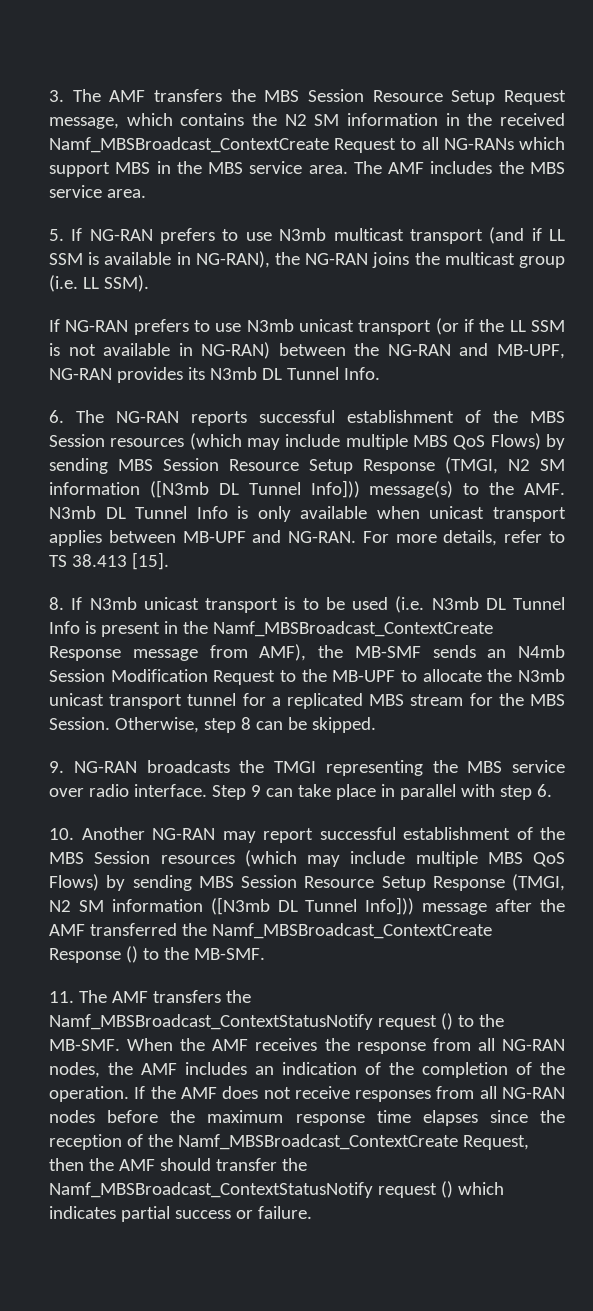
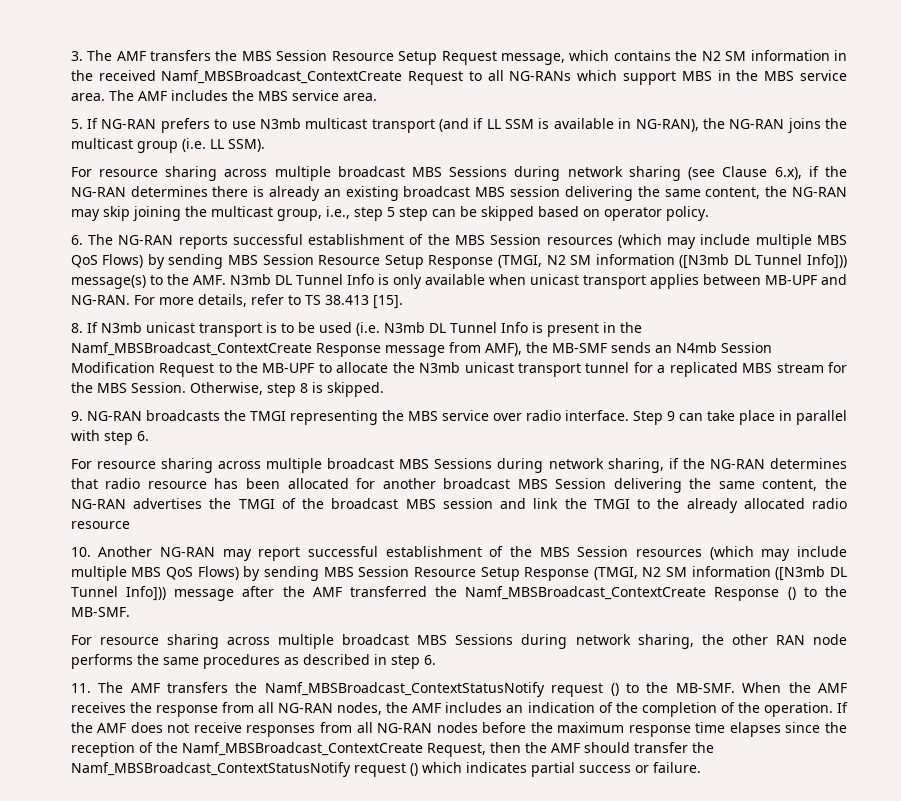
[49,318,566,335] [49,342,565,359] [49,367,380,383] If NG-RAN prefers to use N3mb unicast transport (or if the LL SSM is not available in NG-RAN) between the NG-RAN and MB-UPF, NG-RAN provides its N3mb DL Tunnel Info. -> [70,166,848,181] [70,186,848,201] [70,206,709,221] For resource sharing across multiple broadcast MBS Sessions during network sharing (see Clause 6.x), if the NG-RAN determines there is already an existing broadcast MBS session delivering the same content, the NG-RAN may skip joining the multicast group, i.e., step 5 step can be skipped based on operator policy.
[256,717,308,730] can be -> [311,382,323,393] is
(552, 790) none -> [70,458,847,473] [70,478,848,493] [70,498,847,513] [70,521,130,529] // For resource sharing across multiple broadcast MBS Sessions during network sharing, if the NG-RAN determines that radio resource has been allocated for another broadcast MBS Session delivering the same content, the NG-RAN advertises the TMGI of the broadcast MBS session and link the TMGI to the already allocated radio resource
(266, 954) none -> [70,634,847,649] [70,654,436,669] // For resource sharing across multiple broadcast MBS Sessions during network sharing, the other RAN node performs the same procedures as described in step 6.

